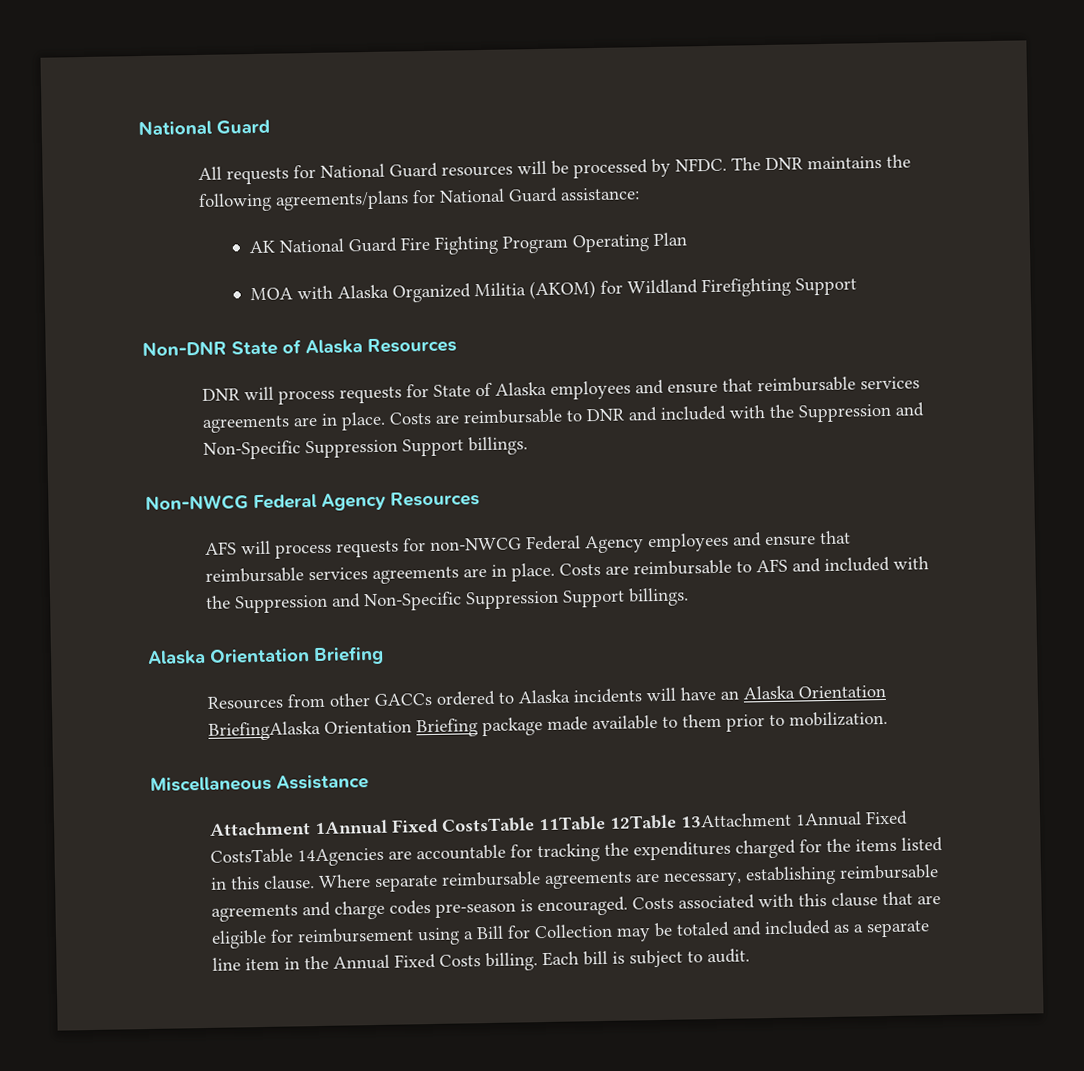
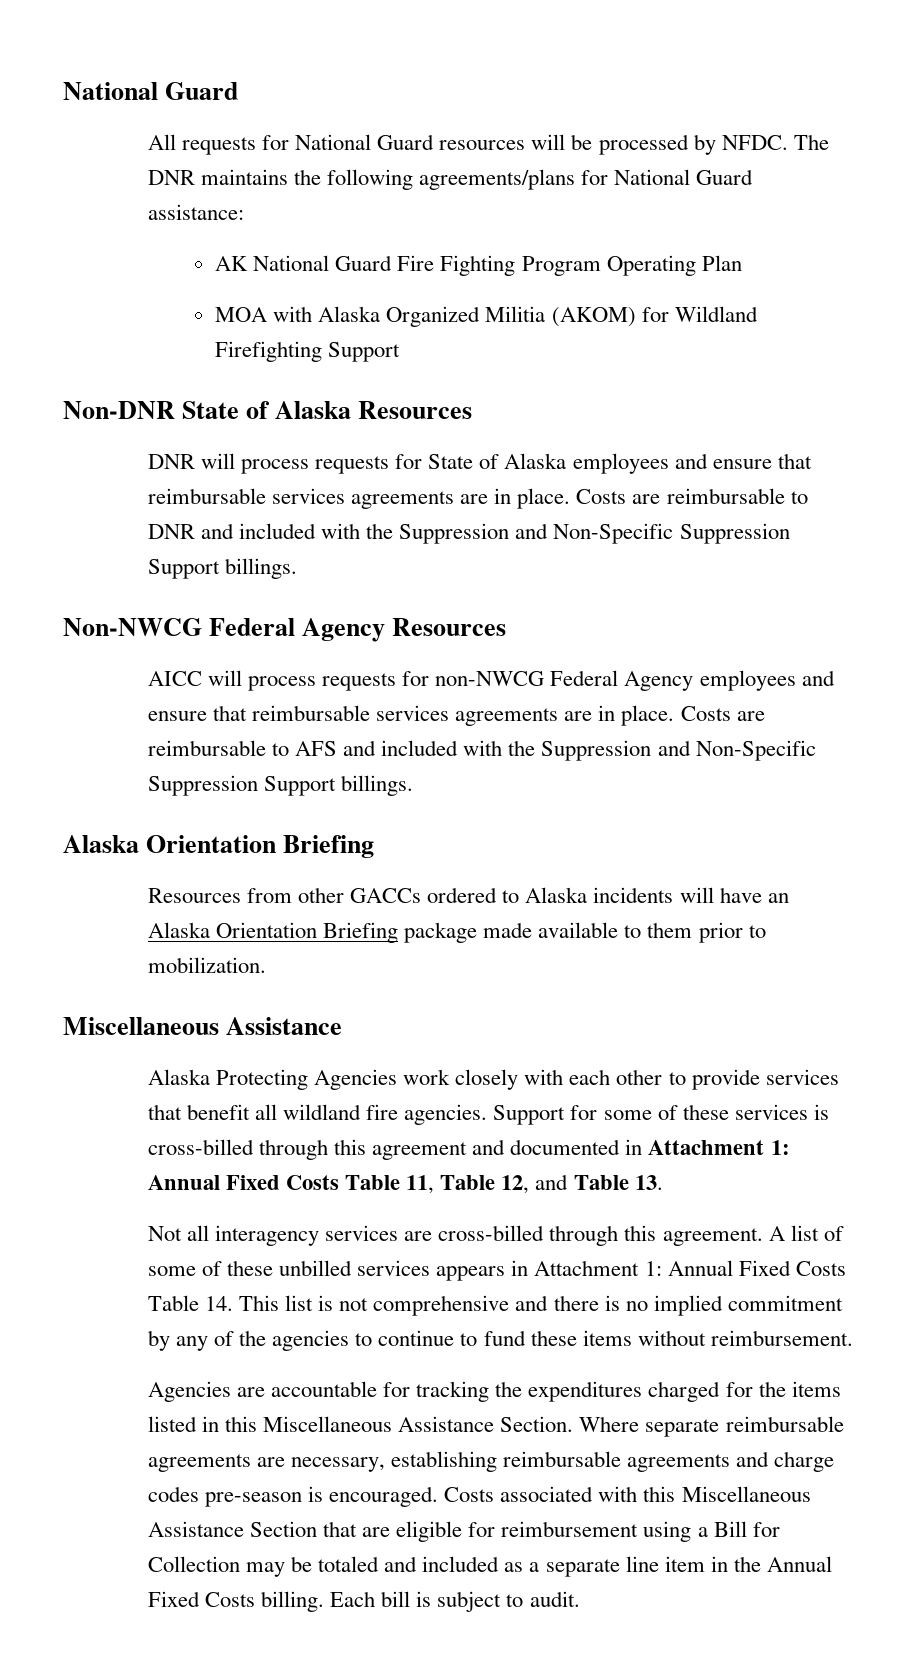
[204,541,237,555] AFS -> [147,671,202,686] AICC
[207,720,412,741] BriefingAlaska Orientation -> (318, 930) none
[209,810,908,836] [209,847,384,867] Attachment 1Annual Fixed CostsTable 11Table 12Table 13Attachment 1Annual Fixed CostsTable 14Agencies -> [147,1069,839,1090] [147,1104,829,1125] [147,1139,790,1160] [147,1174,663,1194] [147,1225,844,1246] [147,1260,846,1281] [147,1295,843,1316] [147,1330,853,1351] [147,1381,231,1402] Alaska Protecting Agencies work closely with each other to provide services that benefit all wildland fire agencies. Support for some of these services is cross-billed through this agreement and documented in Attachment 1: Annual Fixed Costs Table 11, Table 12, and Table 13. // Not all interagency services are cross-billed through this agreement. A list of some of these unbilled services appears in Attachment 1: Annual Fixed Costs Table 14. This list is not comprehensive and there is no implied commitment by any of the agencies to continue to fund these items without reimbursement. // Agencies
[262,875,315,890] clause. -> [263,1416,574,1432] Miscellaneous Assistance Section.
[830,892,878,907] clause -> [681,1486,811,1502] [147,1521,318,1537] Miscellaneous Assistance Section

